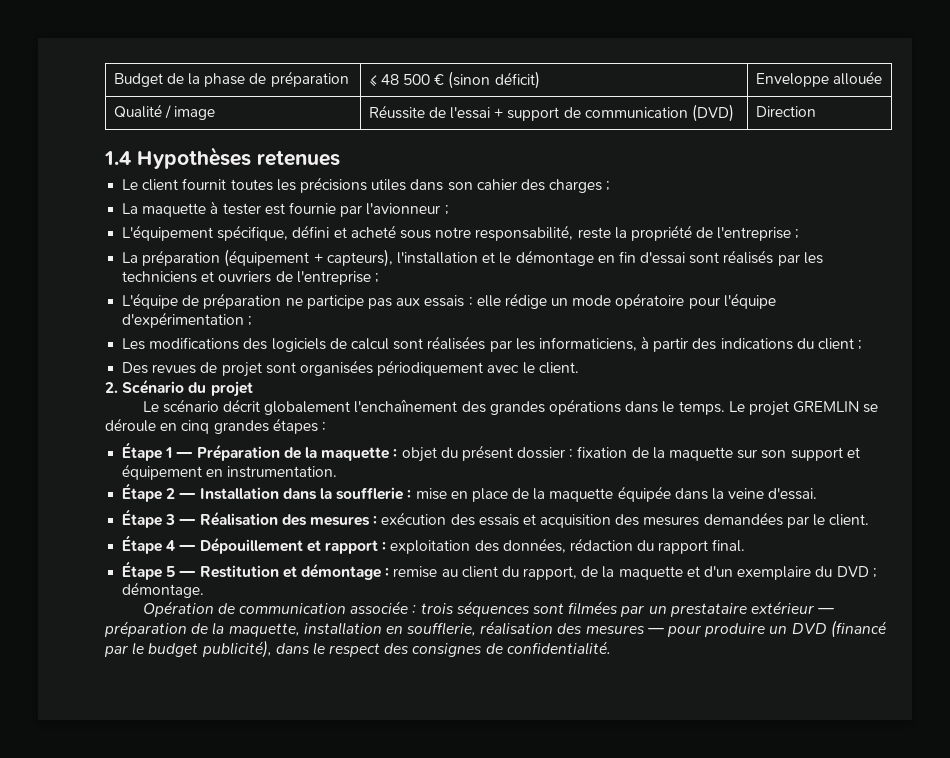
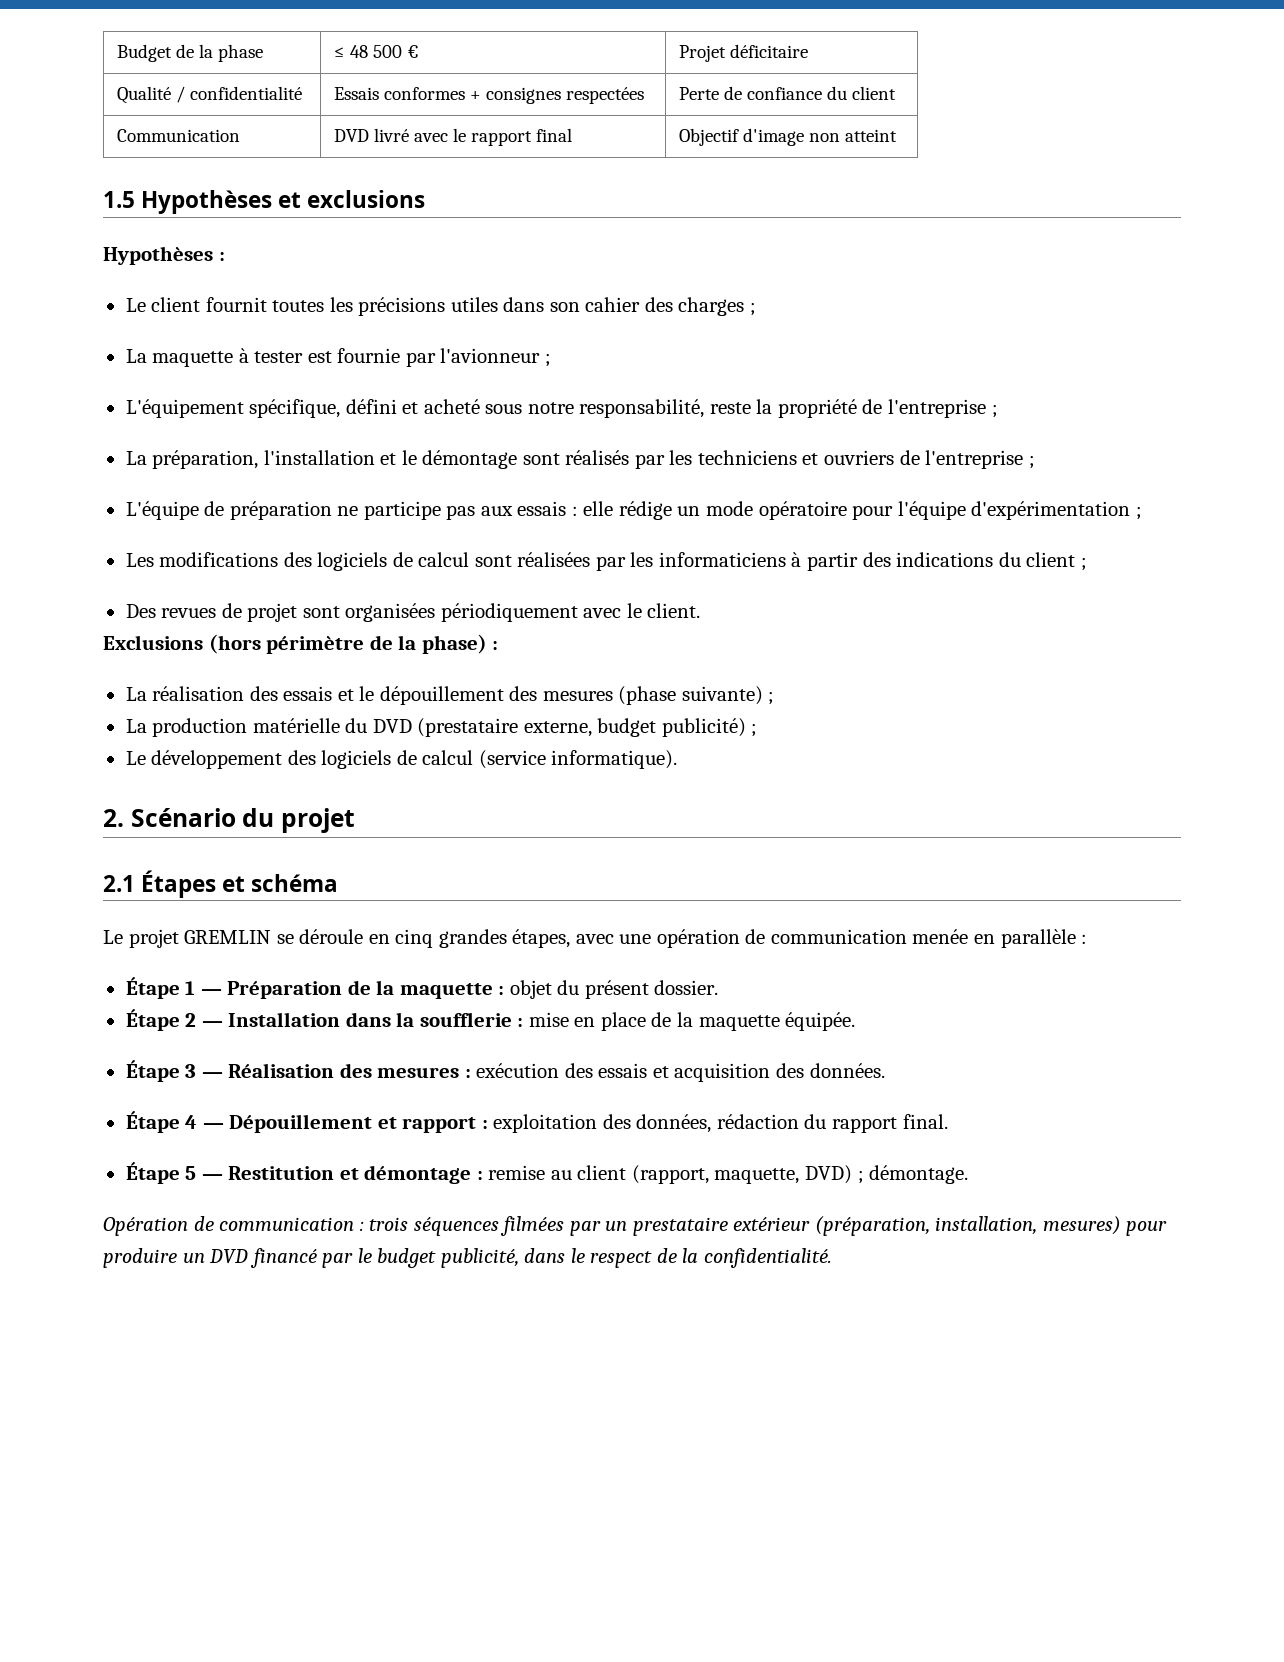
[249,71,349,87] de préparation -> (264, 53) none
[448,71,540,89] [755,71,882,87] [113,104,215,120] [368,104,734,122] [755,106,816,117] [104,147,340,169] (sinon déficit) | Enveloppe allouée // Qualité / image | Réussite de l'essai + support de communication (DVD) | Direction // 1.4 Hypothèses retenues -> [679,44,809,62] [117,86,303,104] [334,87,645,104] [679,86,897,100] [117,129,241,142] [334,128,573,146] [679,128,898,146] [103,190,426,214] [103,246,225,265] | Projet déficitaire // Qualité / confidentialité | Essais conformes + consignes respectées | Perte de confiance du client // Communication | DVD livré avec le rapport final | Objectif d'image non atteint // 1.5 Hypothèses et exclusions // Hypothèses :
[142,249,393,267] préparation (équipement + capteurs), -> [152,450,259,469] préparation,
[597,251,686,264] en fin d'essai -> (518, 459) none
[538,337,637,351] informaticiens, -> [658,552,786,567] informaticiens
[105,379,253,397] [142,399,725,415] 2. Scénario du projet // Le scénario décrit globalement l'enchaînement des grandes opérations dans le temps. -> [103,634,499,654] [125,686,775,705] [125,718,758,737] [125,750,678,769] [103,808,355,833] [103,870,339,898] Exclusions (hors périmètre de la phase) : // La réalisation des essais et le dépouillement des mesures (phase suivante) ; // La production matérielle du DVD (prestataire externe, budget publicité) ; // Le développement des logiciels de calcul (service informatique). // 2. Scénario du projet // 2.1 Étapes et schéma //
[272,418,318,434] étapes -> [512,929,1076,948] étapes, avec une opération de communication menée en parallèle
[517,446,860,461] [122,464,338,480] dossier : fixation de la maquette sur son support et équipement en instrumentation. -> [654,980,719,995] dossier.
[617,486,818,502] équipée dans la veine d'essai. -> [785,1012,856,1031] équipée.
[643,512,870,528] mesures demandées par le client. -> [809,1063,885,1078] données.
[501,566,869,580] du rapport, de la maquette et d'un exemplaire du DVD -> [631,1165,852,1184] (rapport, maquette, DVD)
[350,601,409,614] associée -> (355, 1224) none
[532,603,564,614] sont -> (499, 1226) none
[818,608,835,614] [104,621,664,637] — préparation de la maquette, installation en soufflerie, réalisation des mesures — -> [814,1216,1121,1236] (préparation, installation, mesures)
[830,620,886,638] (financé -> [249,1248,317,1268] financé
[201,640,272,658] publicité), -> [440,1248,519,1268] publicité,
[384,643,503,657] des consignes de -> [656,1248,699,1263] de la

